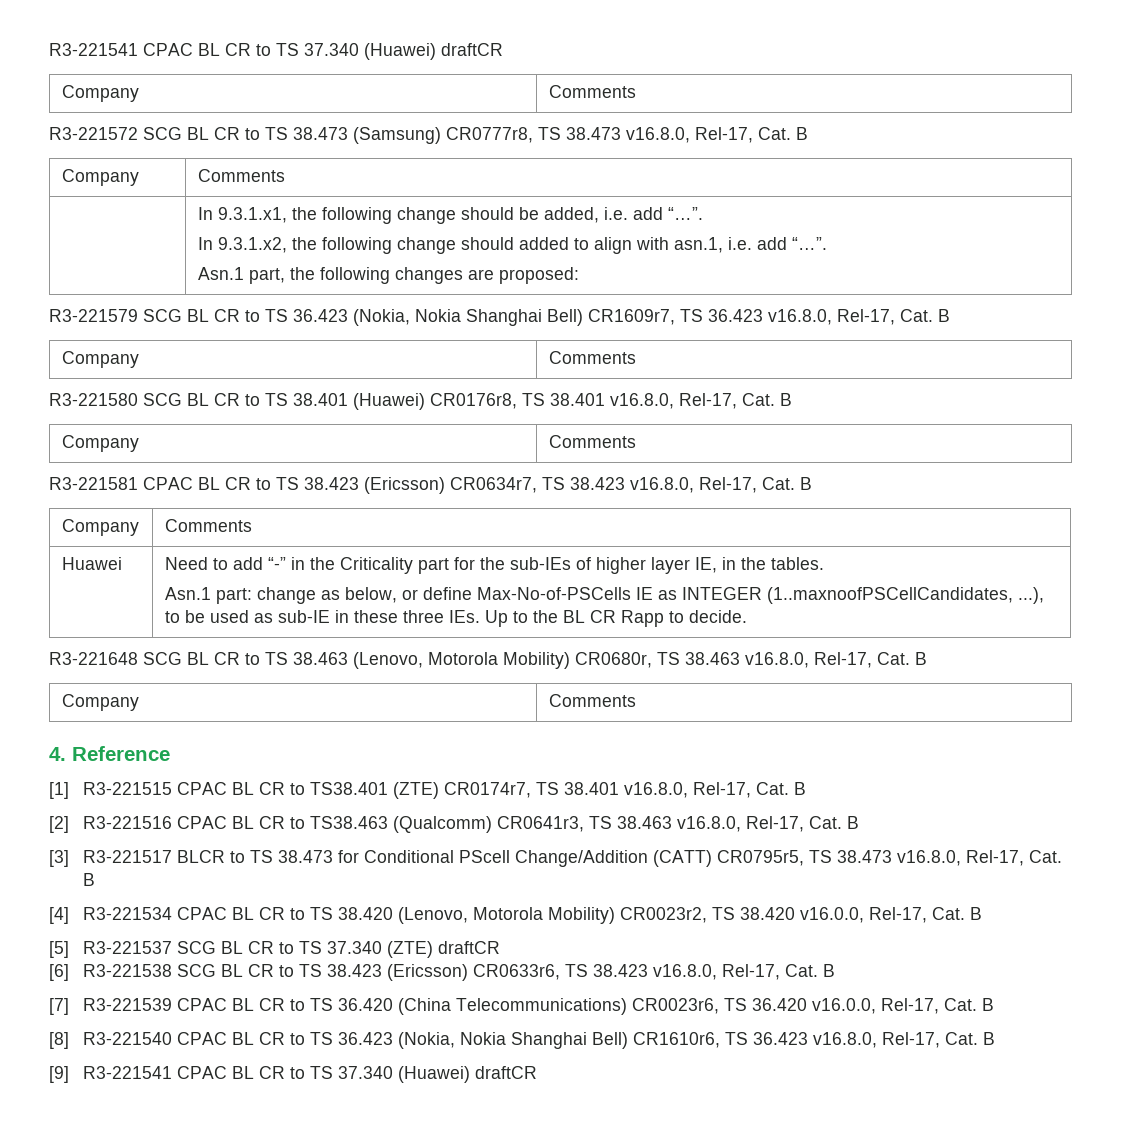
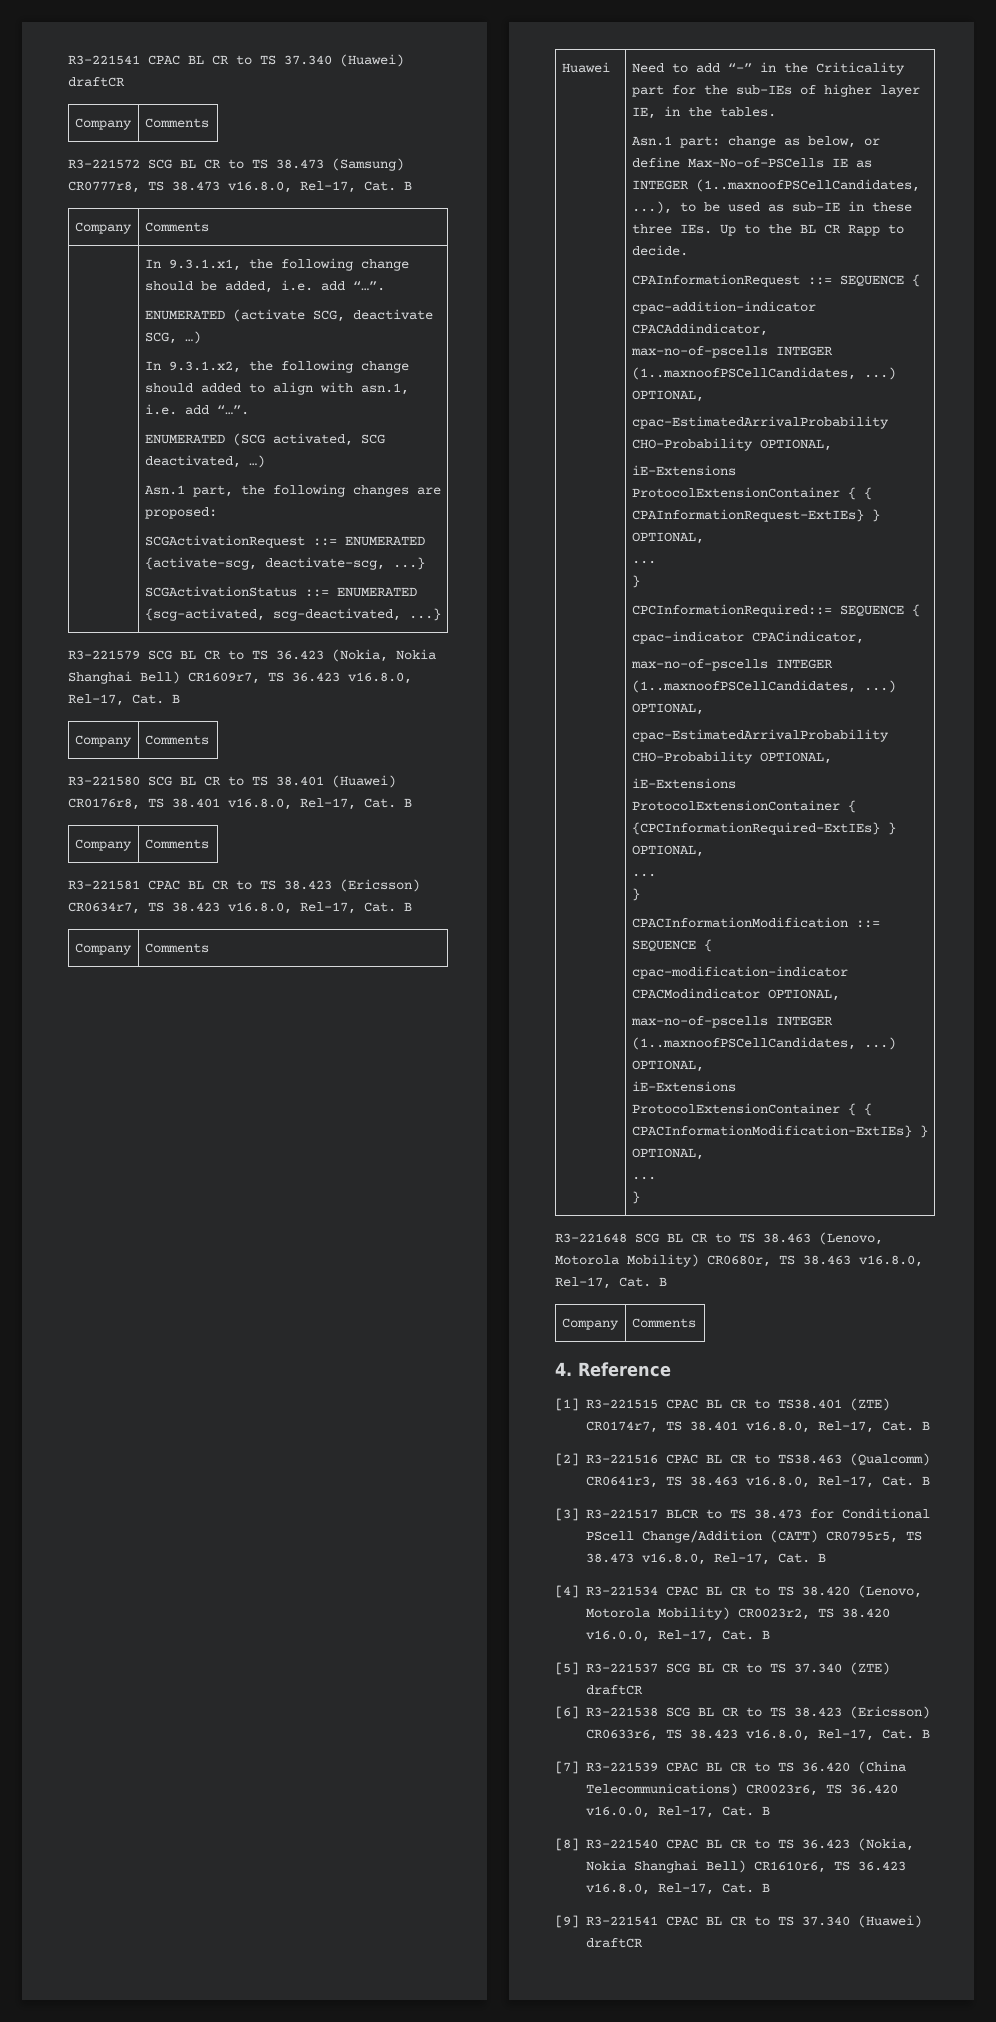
(703, 213) none -> [144,309,433,322] [144,331,201,344] // ENUMERATED (activate SCG, deactivate SCG, …)
(827, 243) none -> [144,433,385,446] [144,455,265,468] // ENUMERATED (SCG activated, SCG deactivated, …)
(579, 275) none -> [144,535,425,548] [144,557,425,570] [144,586,417,597] [144,608,441,621] // SCGActivationRequest ::= ENUMERATED {activate-scg, deactivate-scg, ...} // SCGActivationStatus ::= ENUMERATED {scg-activated, scg-deactivated, ...}
(747, 616) none -> [631,274,920,287] [631,301,816,314] [631,323,768,336] [630,346,833,358] [631,367,896,380] [631,390,704,402] [631,416,889,429] [631,438,832,451] [631,465,736,476] [631,487,872,500] [631,509,880,522] [631,532,704,544] [631,560,656,564] [631,575,640,588] [631,604,920,617] [631,631,864,644] [630,659,833,671] [631,680,896,693] [631,703,704,715] [631,729,889,742] [631,751,832,764] [631,778,736,789] [631,800,856,813] [631,822,896,835] [631,845,704,857] [631,873,656,877] [631,888,640,901] [631,917,880,928] [631,939,712,952] [631,966,848,979] [631,988,840,1001] [630,1016,833,1028] [631,1037,896,1050] [631,1060,704,1072] [631,1081,736,1092] [631,1103,872,1116] [631,1125,928,1138] [631,1148,704,1160] [631,1176,656,1180] [631,1191,640,1204] // CPAInformationRequest ::= SEQUENCE { // cpac-addition-indicator CPACAddindicator, // max-no-of-pscells INTEGER (1..maxnoofPSCellCandidates, ...) OPTIONAL, // cpac-EstimatedArrivalProbability CHO-Probability OPTIONAL, // iE-Extensions ProtocolExtensionContainer { { CPAInformationRequest-ExtIEs} } OPTIONAL, // ... // } // CPCInformationRequired::= SEQUENCE { // cpac-indicator CPACindicator, // max-no-of-pscells INTEGER (1..maxnoofPSCellCandidates, ...) OPTIONAL, // cpac-EstimatedArrivalProbability CHO-Probability OPTIONAL, // iE-Extensions ProtocolExtensionContainer { {CPCInformationRequired-ExtIEs} } OPTIONAL, // ... // } // CPACInformationModification ::= SEQUENCE { // cpac-modification-indicator CPACModindicator OPTIONAL, // max-no-of-pscells INTEGER (1..maxnoofPSCellCandidates, ...) OPTIONAL, // iE-Extensions ProtocolExtensionContainer { { CPACInformationModification-ExtIEs} } OPTIONAL, // ... // }

